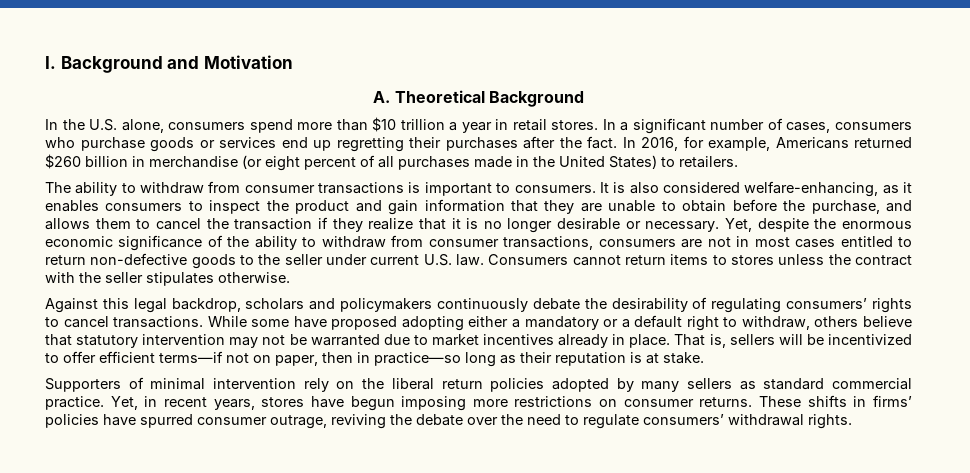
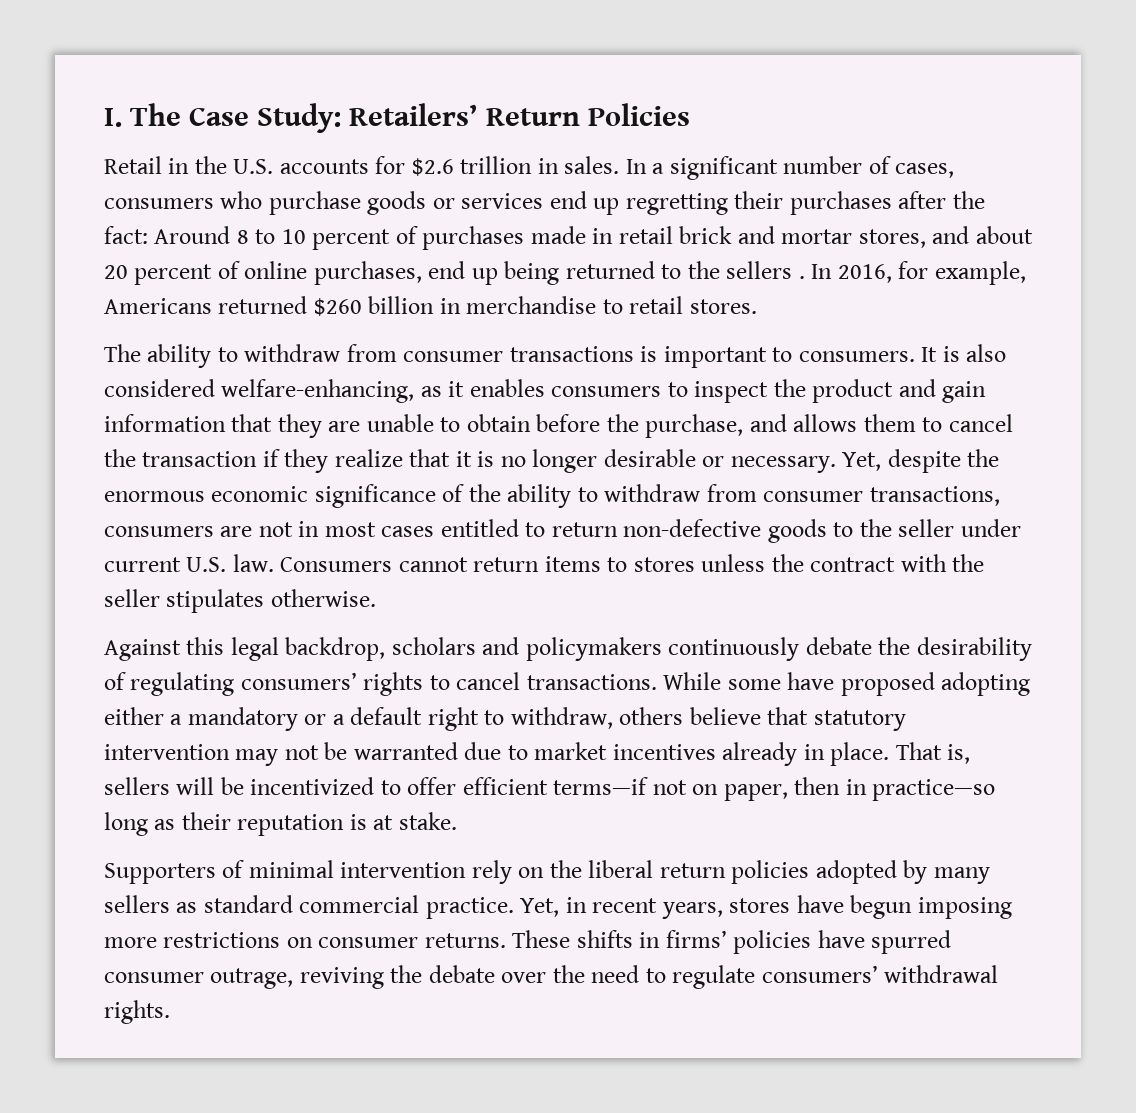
[60,55,293,73] [373,90,584,107] [45,117,599,133] Background and Motivation // A. Theoretical Background // In the U.S. alone, consumers spend more than $10 trillion a year in retail stores. -> [130,103,690,133] [104,156,620,176] The Case Study: Retailers’ Return Policies // Retail in the U.S. accounts for $2.6 trillion in sales.
[587,136,617,149] fact. -> [104,226,1033,250] [104,261,805,285] fact: Around 8 to 10 percent of purchases made in retail brick and mortar stores, and about 20 percent of online purchases, end up being returned to the sellers .
[242,155,738,171] (or eight percent of all purchases made in the United States) to retailers. -> [602,296,757,314] to retail stores.

